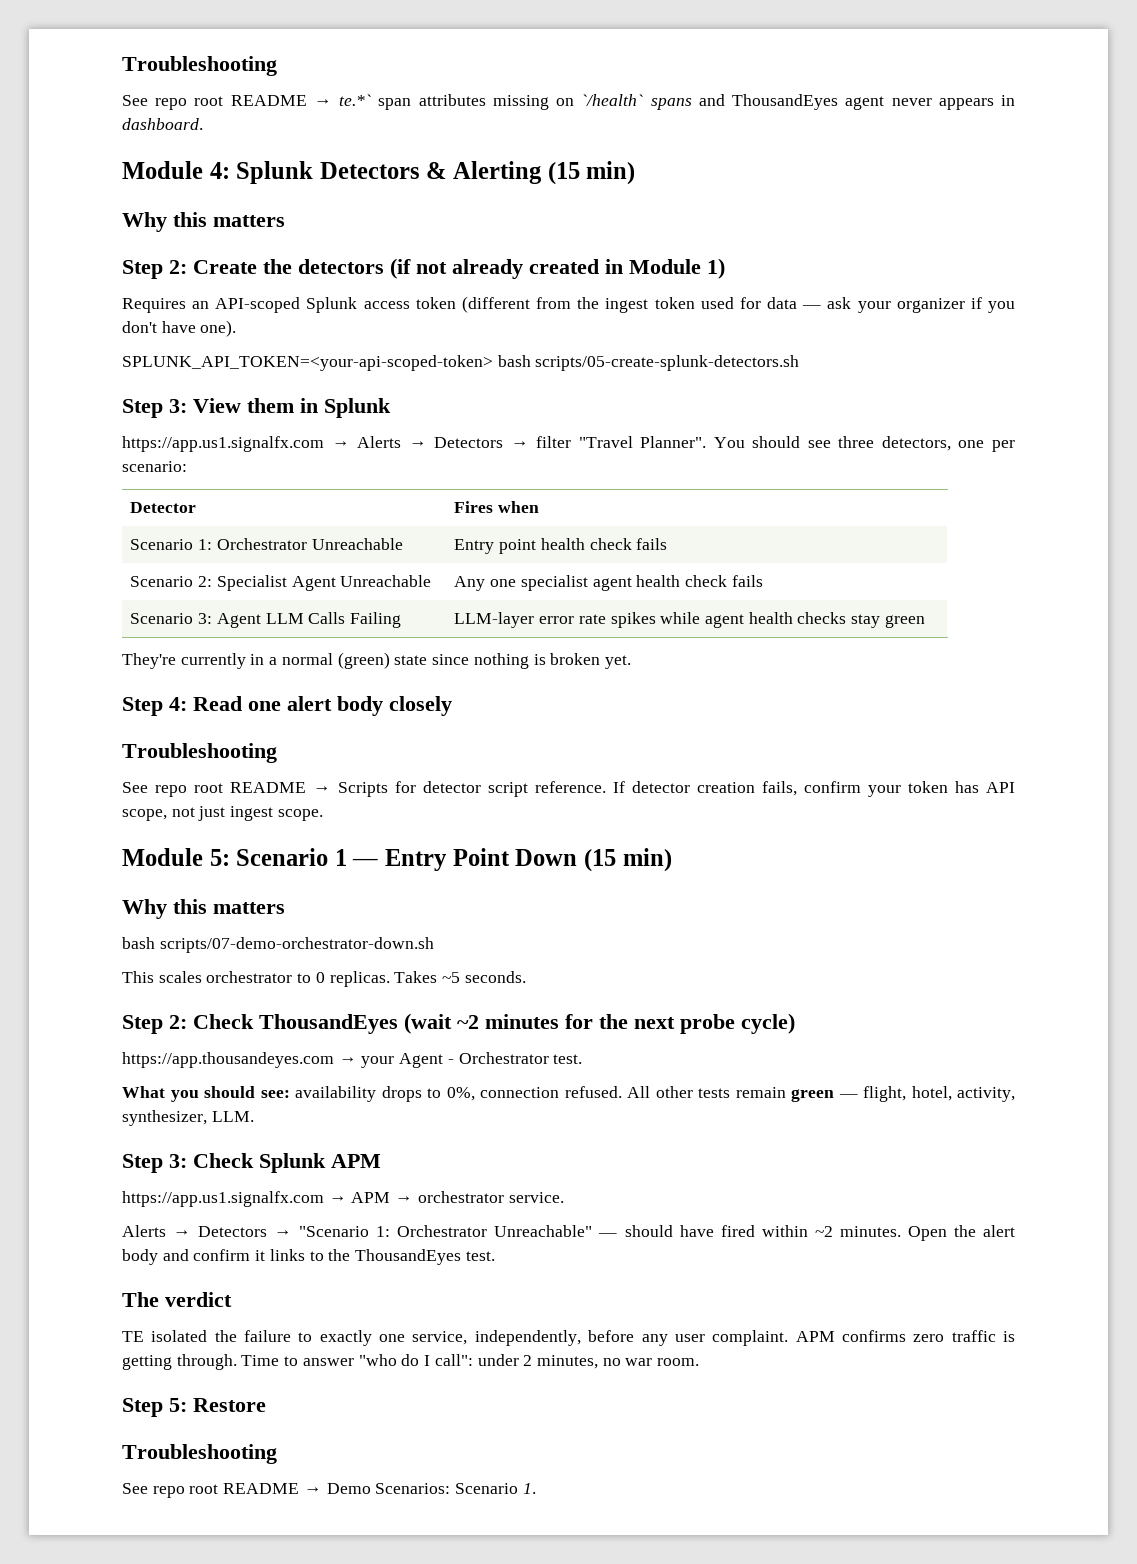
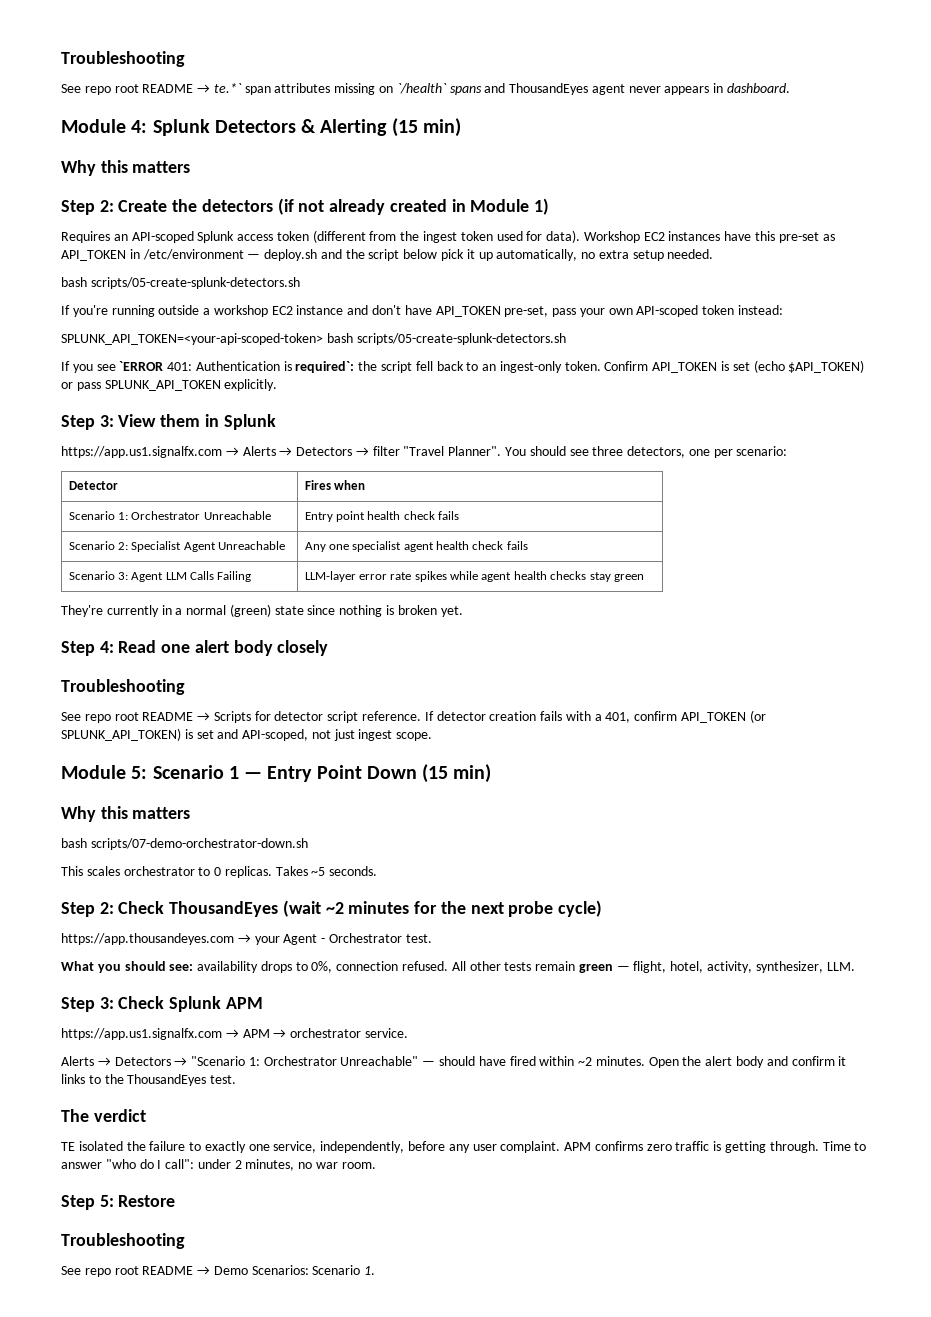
[767,297,1015,313] [122,320,237,337] [122,355,800,371] data — ask your organizer if you don't have one). // SPLUNK_API_TOKEN=<your-api-scoped-token> bash scripts/05-create-splunk-detectors.sh -> [546,230,835,243] [61,249,714,261] [61,277,300,289] [61,305,784,317] [61,333,566,345] [61,360,865,373] [61,379,278,391] data). Workshop EC2 instances have this pre-set as API_TOKEN in /etc/environment — deploy.sh and the script below pick it up automatically, no extra setup needed. // bash scripts/05-create-splunk-detectors.sh // If you're running outside a workshop EC2 instance and don't have API_TOKEN pre-set, pass your own API-scoped token instead: // SPLUNK_API_TOKEN=<your-api-scoped-token> bash scripts/05-create-splunk-detectors.sh // If you see `ERROR 401: Authentication is required`: the script fell back to an ingest-only token. Confirm API_TOKEN is set (echo $API_TOKEN) or pass SPLUNK_API_TOKEN explicitly.
[762,781,1015,797] [122,809,167,821] fails, confirm your token has API scope, -> [540,710,766,723] [61,728,309,741] fails with a 401, confirm API_TOKEN (or SPLUNK_API_TOKEN) is set and API-scoped,

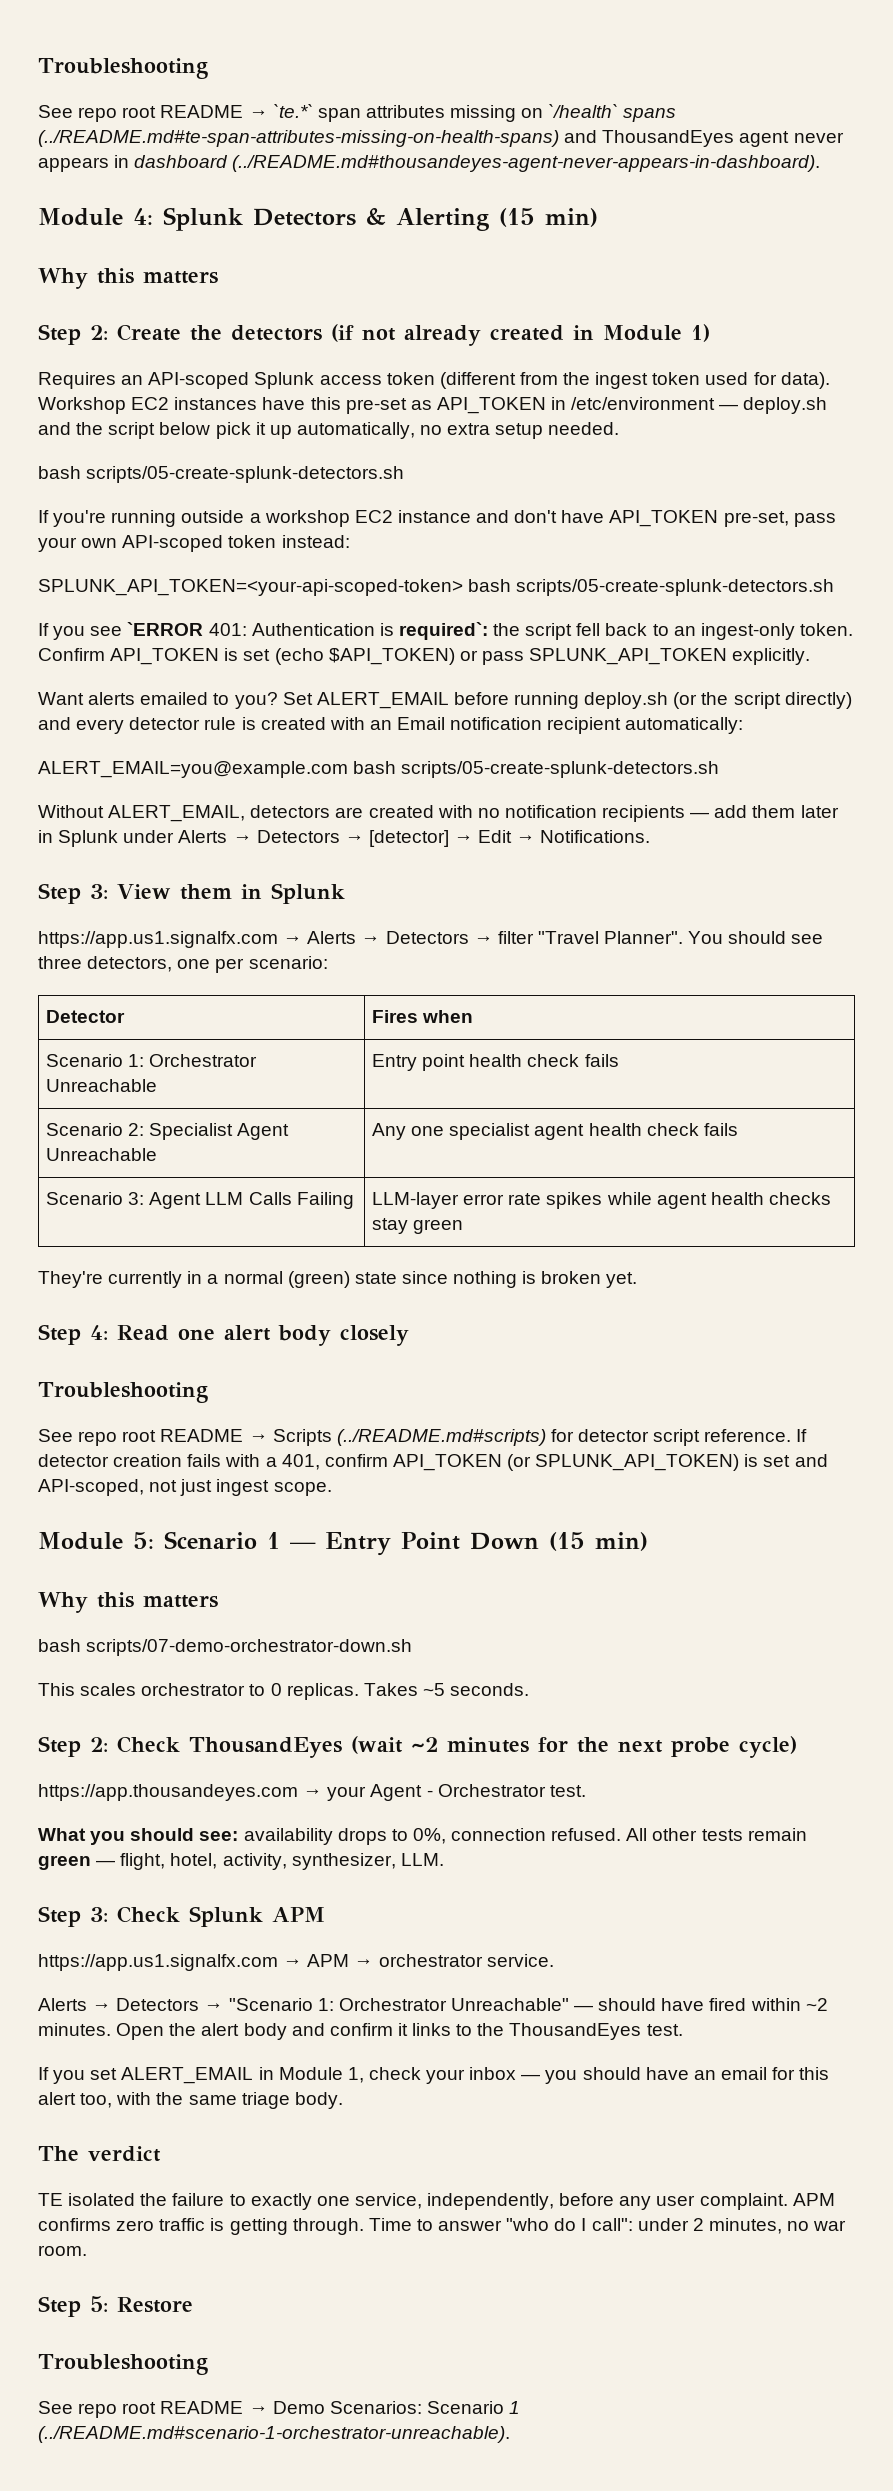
[61,51,185,67] [61,83,242,95] Troubleshooting // See repo root README → te.*` -> [38,58,208,79] [38,104,313,122] Troubleshooting // See repo root README → `te.*`
(482, 90) none -> [38,130,559,147] (../README.md#te-span-attributes-missing-on-health-spans)
[727,83,791,93] dashboard. -> [134,155,821,172] dashboard (../README.md#thousandeyes-agent-never-appears-in-dashboard).
(278, 385) none -> [38,692,852,709] [38,717,744,734] [38,761,720,778] [38,805,839,822] [38,830,651,847] // Want alerts emailed to you? Set ALERT_EMAIL before running deploy.sh (or the script directly) and every detector rule is created with an Email notification recipient automatically: // ALERT_EMAIL=you@example.com bash scripts/05-create-splunk-detectors.sh // Without ALERT_EMAIL, detectors are created with no notification recipients — add them later in Splunk under Alerts → Detectors → [detector] → Edit → Notifications.
(251, 717) none -> [336,1429,546,1446] (../README.md#scripts)
(237, 1079) none -> [38,2067,830,2084] [38,2092,343,2109] // If you set ALERT_EMAIL in Module 1, check your inbox — you should have an email for this alert too, with the same triage body.
[364,1266,376,1275] 1. -> [509,2401,521,2414] [38,2426,510,2443] 1 (../README.md#scenario-1-orchestrator-unreachable).

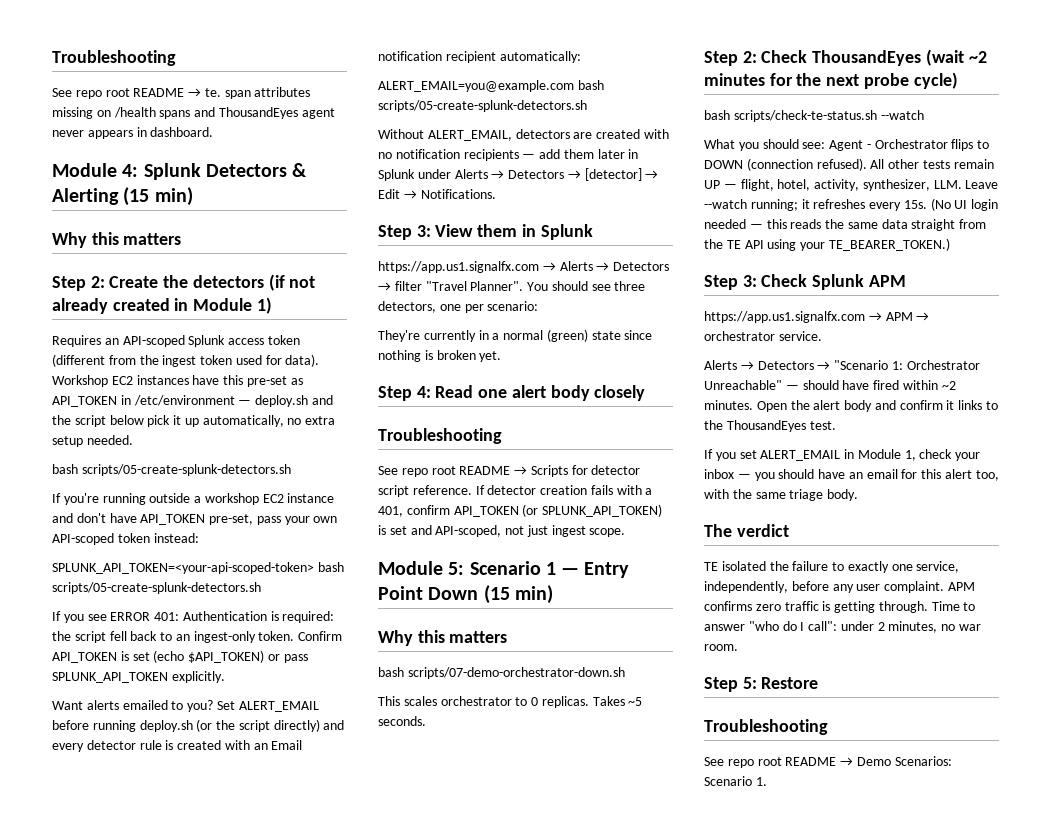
[38,58,208,79] [38,104,313,122] Troubleshooting // See repo root README → `te.*` -> [52,50,176,66] [52,88,221,99] Troubleshooting // See repo root README → te.
[548,104,677,122] [38,130,559,147] `/health` spans (../README.md#te-span-attributes-missing-on-health-spans) -> [113,107,191,119] /health spans
[134,155,821,172] dashboard (../README.md#thousandeyes-agent-never-appears-in-dashboard). -> [150,127,214,137] dashboard.
[127,622,204,636] `ERROR -> [110,612,151,621] ERROR
[398,622,488,640] required`: -> [282,611,335,623] required:
[46,1010,126,1023] [372,1010,474,1023] [46,1054,258,1067] [46,1079,158,1092] [372,1054,619,1071] [46,1123,290,1140] [46,1148,158,1161] [372,1123,738,1140] [46,1192,354,1209] [372,1192,831,1209] [372,1218,464,1234] // Detector | Fires when // Scenario 1: Orchestrator Unreachable | Entry point health check fails // Scenario 2: Specialist Agent Unreachable | Any one specialist agent health check fails // Scenario 3: Agent LLM Calls Failing | LLM-layer error rate spikes while agent health checks stay green -> (539, 306) none
[336,1429,546,1446] (../README.md#scripts) -> (568, 471) none
[38,1784,586,1801] [38,1828,622,1845] https://app.thousandeyes.com → your Agent - Orchestrator test. // What you should see: availability drops to 0%, connection refused. -> [704,110,924,122] [704,139,990,151] [704,158,867,171] bash scripts/check-te-status.sh --watch // What you should see: Agent - Orchestrator flips to DOWN (connection refused).
[38,1855,91,1870] green -> [704,180,720,189] UP
(444, 1859) none -> [965,180,999,189] [704,198,999,211] [704,219,987,231] [704,238,950,251] Leave --watch running; it refreshes every 15s. (No UI login needed — this reads the same data straight from the TE API using your TE_BEARER_TOKEN.)
[509,2401,521,2414] [38,2426,510,2443] 1 (../README.md#scenario-1-orchestrator-unreachable). -> [755,777,767,786] 1.

